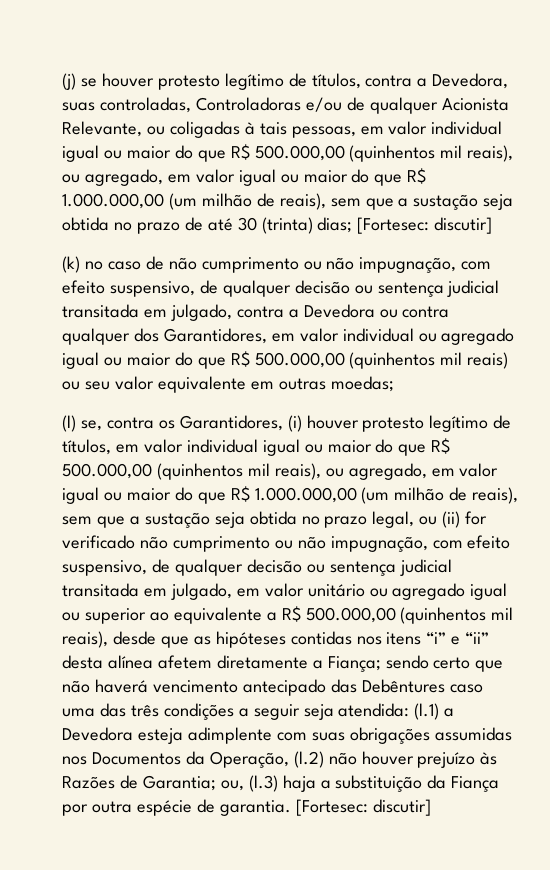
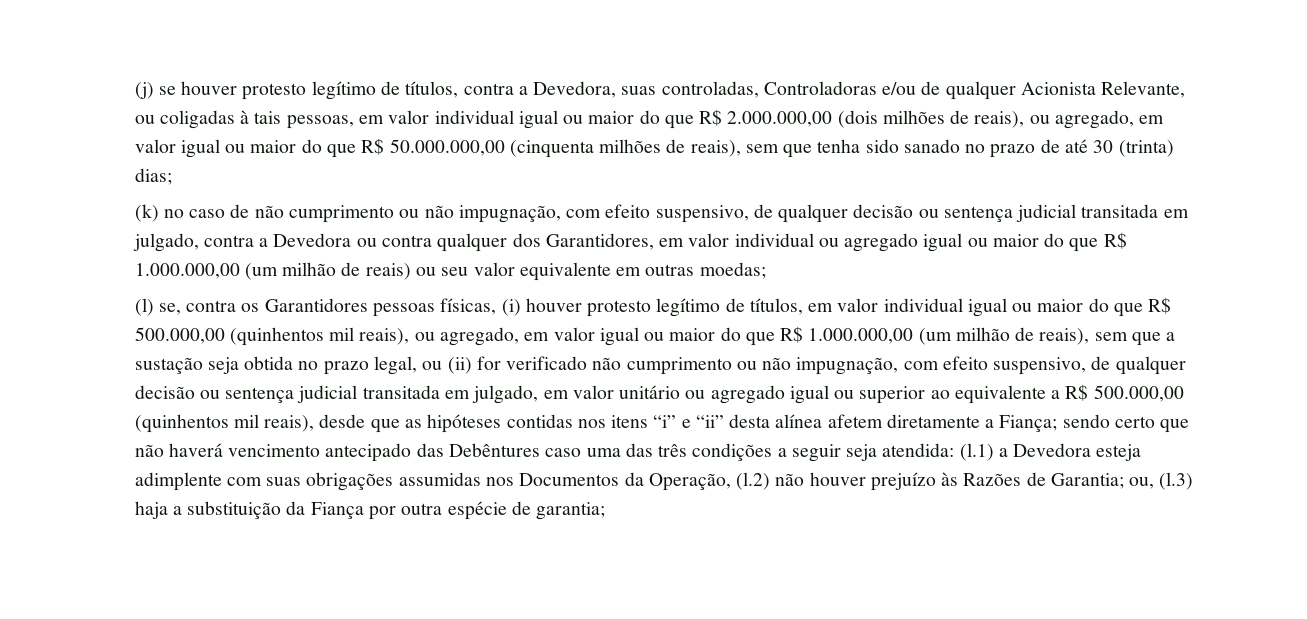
[254,145,463,162] 500.000,00 (quinhentos mil -> [727,110,970,128] 2.000.000,00 (dois milhões de
[62,193,514,210] [62,217,110,231] 1.000.000,00 (um milhão de reais), sem que a sustação seja obtida -> [389,139,960,158] 50.000.000,00 (cinquenta milhões de reais), sem que tenha sido sanado
[357,217,493,234] [Fortesec: discutir] -> (172, 176) none
[254,352,463,369] 500.000,00 (quinhentos mil -> [134,262,361,280] 1.000.000,00 (um milhão de
[179,415,283,431] Garantidores, -> [264,298,497,317] Garantidores pessoas físicas,
[219,799,431,816] garantia. [Fortesec: discutir] -> [536,502,606,520] garantia;

